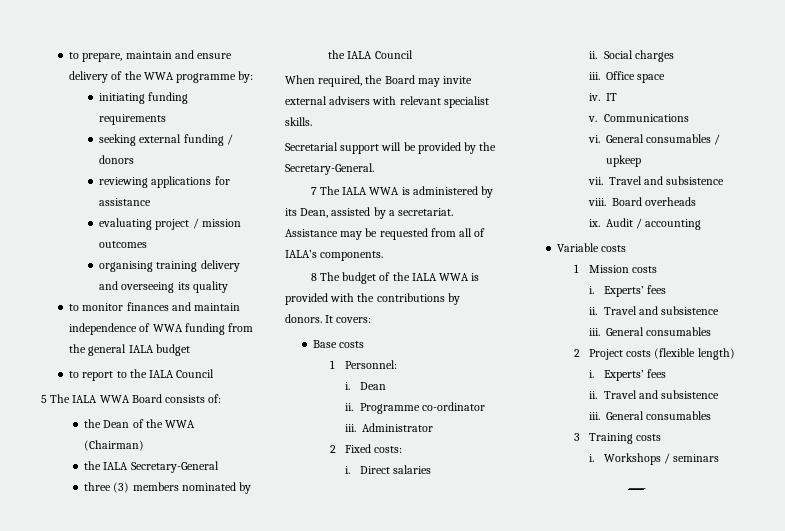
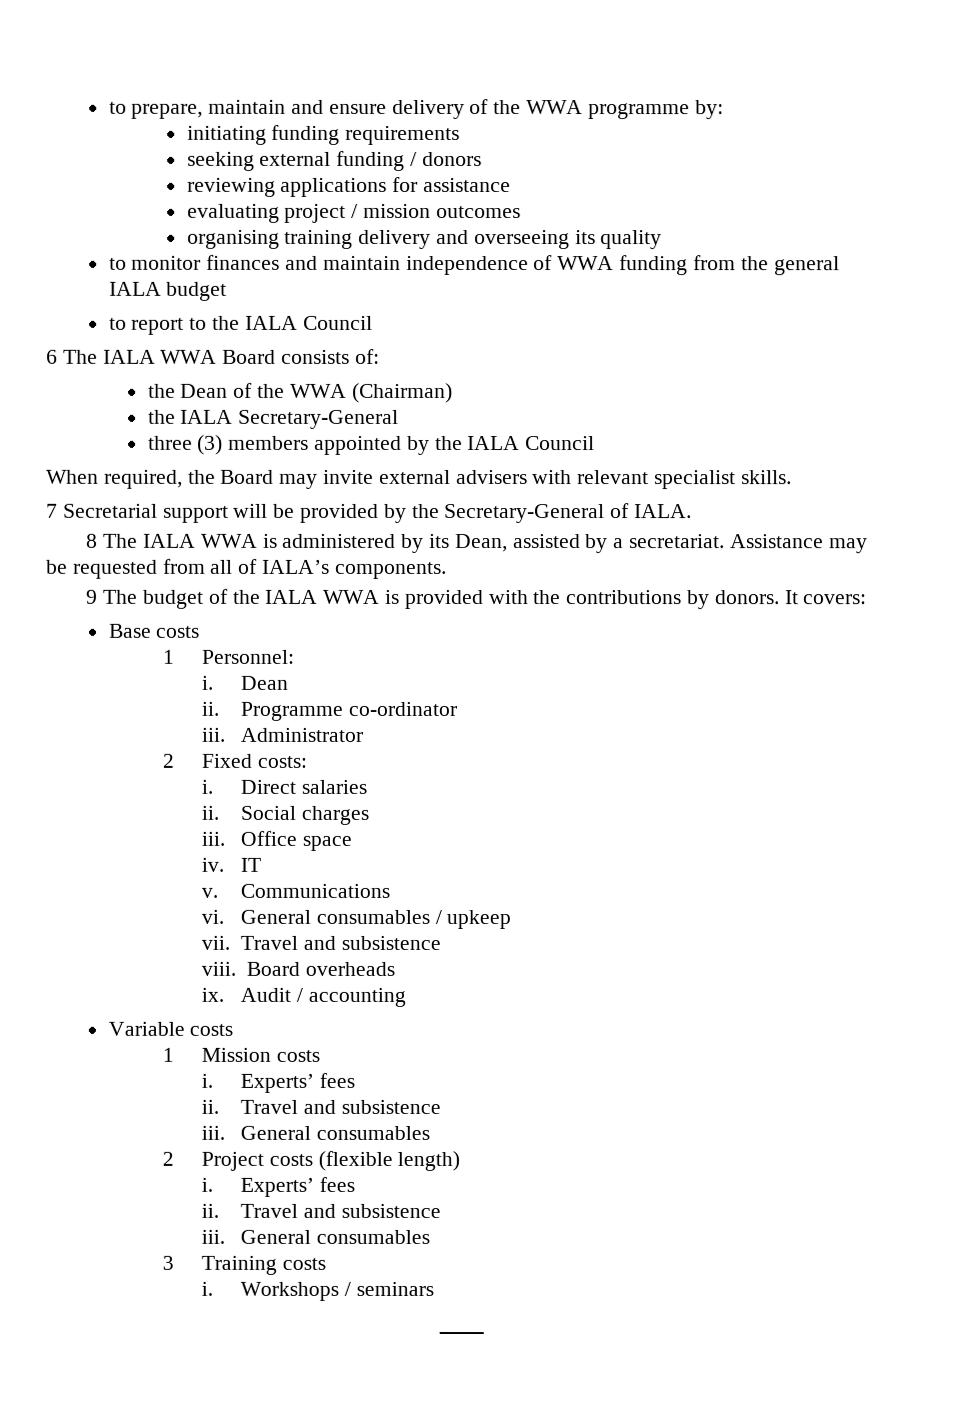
[41,395,47,403] 5 -> [46,349,58,364] 6
[181,482,236,491] nominated -> [314,435,403,455] appointed
(312, 121) none -> [46,503,58,518] 7
[285,163,374,175] [310,187,317,195] Secretary-General. // 7 -> [444,503,693,524] [86,533,99,548] Secretary-General of IALA. // 8
[310,273,317,281] 8 -> [86,589,99,604] 9

